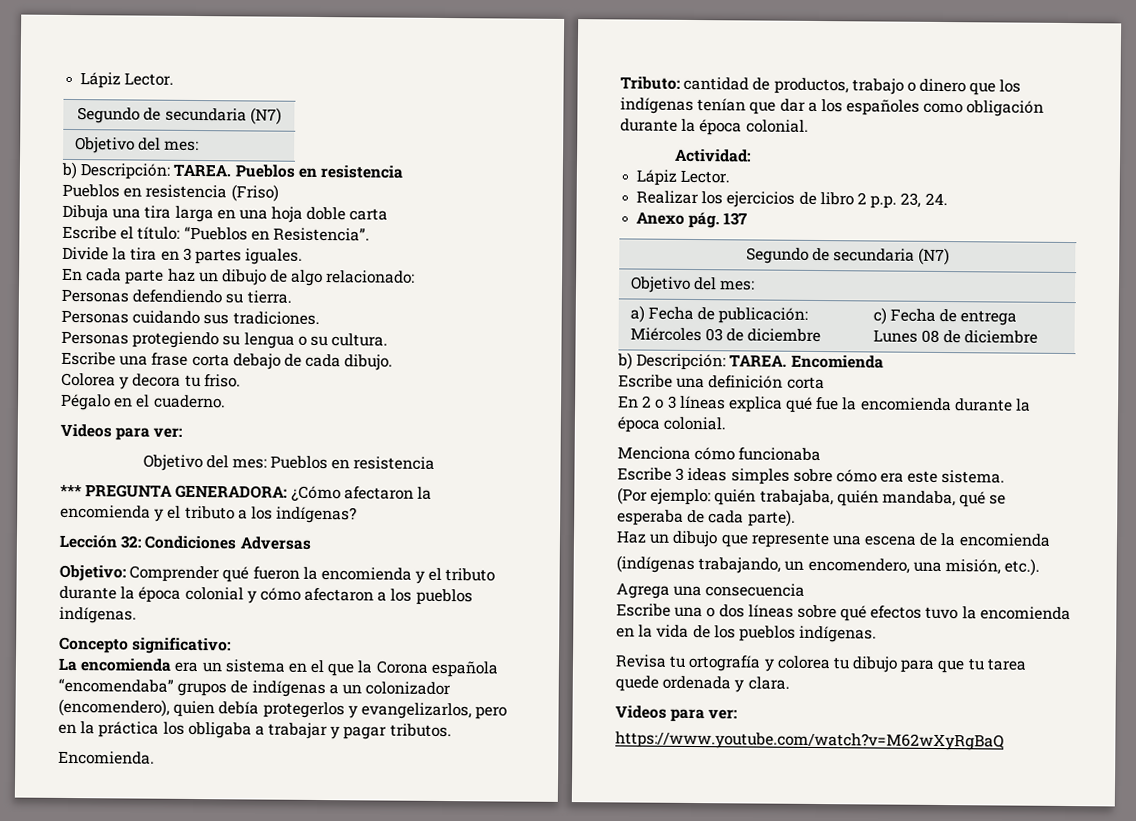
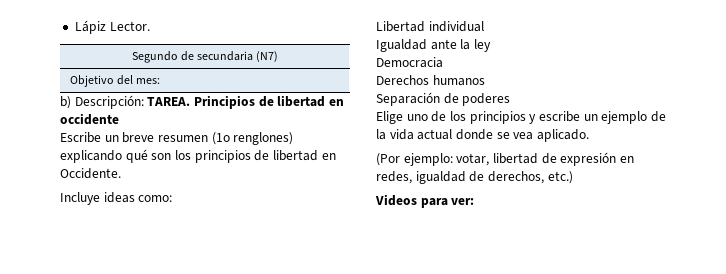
[234,164,403,179] [62,183,279,202] [62,204,389,223] [62,225,370,242] [62,246,304,265] [62,267,416,287] [61,288,292,304] [61,309,320,326] [61,330,389,349] [61,351,394,371] [61,372,241,390] [60,393,226,411] [60,423,183,441] [142,454,436,472] [60,483,432,502] [60,504,358,524] [59,534,311,550] [59,564,496,584] [59,585,473,606] [59,606,137,624] [59,636,232,655] [58,657,498,678] [58,678,452,698] [58,698,508,720] [58,721,452,740] [58,750,155,765] [620,76,1022,96] [620,97,1045,117] [620,118,809,136] [674,148,752,163] [636,169,731,186] [636,190,948,209] [636,211,749,229] [745,247,951,266] [629,276,756,293] [629,305,809,324] [629,327,822,343] [872,307,1018,326] [872,329,1039,344] [617,352,884,371] [618,374,825,390] [618,395,1032,413] [617,416,727,433] [617,446,822,462] [617,467,1006,485] [617,487,1007,508] [617,509,796,527] [616,530,1051,549] [616,555,1041,576] [616,582,806,599] [616,603,1071,622] [616,624,878,643] [615,654,1027,674] [615,675,790,693] [615,705,738,723] [615,731,1005,751] Pueblos en resistencia // Pueblos en resistencia (Friso) // Dibuja una tira larga en una hoja doble carta // Escribe el título: “Pueblos en Resistencia”. // Divide la tira en 3 partes iguales. // En cada parte haz un dibujo de algo relacionado: // Personas defendiendo su tierra. // Personas cuidando sus tradiciones. // Personas protegiendo su lengua o su cultura. // Escribe una frase corta debajo de cada dibujo. // Colorea y decora tu friso. // Pégalo en el cuaderno. // Videos para ver: // Objetivo del mes: Pueblos en resistencia // *** PREGUNTA GENERADORA: ¿Cómo afectaron la encomienda y el tributo a los indígenas? // Lección 32: Condiciones Adversas // Objetivo: Comprender qué fueron la encomienda y el tributo durante la época colonial y cómo afectaron a los pueblos indígenas. // Concepto significativo: // La encomienda era un sistema en el que la Corona española “encomendaba” grupos de indígenas a un colonizador (encomendero), quien debía protegerlos y evangelizarlos, pero en la práctica los obligaba a trabajar y pagar tributos. // Encomienda. // Tributo: cantidad de productos, trabajo o dinero que los indígenas tenían que dar a los españoles como obligación durante la época colonial. // Actividad: // Lápiz Lector. // Realizar los ejercicios de libro 2 p.p. 23, 24. // Anexo pág. 137 // Segundo de secundaria (N7) // Objetivo del mes: // a) Fecha de publicación: Miércoles 03 de diciembre | c) Fecha de entrega Lunes 08 de diciembre // b) Descripción: TAREA. Encomienda // Escribe una definición corta // En 2 o 3 líneas explica qué fue la encomienda durante la época colonial. // Menciona cómo funcionaba // Escribe 3 ideas simples sobre cómo era este sistema. // (Por ejemplo: quién trabajaba, quién mandaba, qué se esperaba de cada parte). // Haz un dibujo que represente una escena de la encomienda // (indígenas trabajando, un encomendero, una misión, etc.). // Agrega una consecuencia // Escribe una o dos líneas sobre qué efectos tuvo la encomienda en la vida de los pueblos indígenas. // Revisa tu ortografía y colorea tu dibujo para que tu tarea quede ordenada y clara. // Videos para ver: // https://www.youtube.com/watch?v=M62wXyRgBaQ -> [193,95,344,109] [60,113,119,125] [60,132,294,145] [60,149,336,163] [60,168,121,179] [60,192,173,205] [376,21,484,32] [376,39,491,52] [376,57,443,68] [376,75,485,86] [376,92,511,106] [376,111,666,124] [376,129,589,142] [376,152,634,166] [376,171,573,184] [375,194,475,208] Principios de libertad en occidente // Escribe un breve resumen (1o renglones) explicando qué son los principios de libertad en Occidente. // Incluye ideas como: // Libertad individual // Igualdad ante la ley // Democracia // Derechos humanos // Separación de poderes // Elige uno de los principios y escribe un ejemplo de la vida actual donde se vea aplicado. // (Por ejemplo: votar, libertad de expresión en redes, igualdad de derechos, etc.) // Videos para ver:

